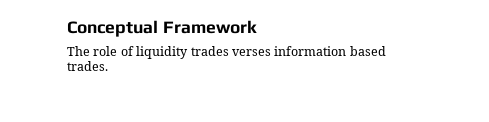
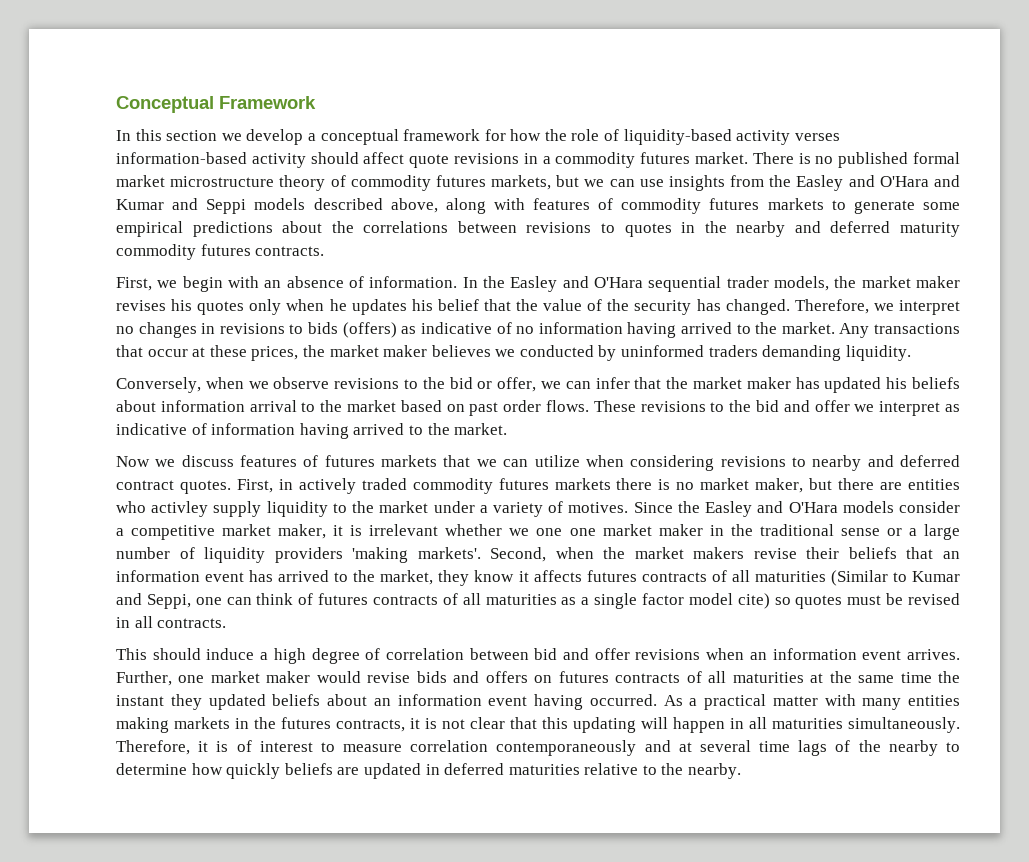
[67,46,386,59] [67,61,108,71] The role of liquidity trades verses information based trades. -> [116,129,840,145] [116,152,960,168] [116,175,960,191] [116,198,960,214] [116,221,960,237] [116,244,325,260] [116,276,961,292] [116,299,960,315] [116,322,960,338] [116,345,911,361] [116,377,960,393] [116,400,960,416] [116,423,508,439] [116,455,961,471] [116,478,960,494] [116,501,960,517] [116,524,961,540] [116,547,960,563] [116,570,960,586] [116,593,961,609] [116,616,227,628] [116,648,960,664] [116,671,961,686] [116,694,960,710] [116,717,960,733] [116,740,960,756] [116,763,742,779] In this section we develop a conceptual framework for how the role of liquidity-based activity verses information-based activity should affect quote revisions in a commodity futures market. There is no published formal market microstructure theory of commodity futures markets, but we can use insights from the Easley and O'Hara and Kumar and Seppi models described above, along with features of commodity futures markets to generate some empirical predictions about the correlations between revisions to quotes in the nearby and deferred maturity commodity futures contracts. // First, we begin with an absence of information. In the Easley and O'Hara sequential trader models, the market maker revises his quotes only when he updates his belief that the value of the security has changed. Therefore, we interpret no changes in revisions to bids (offers) as indicative of no information having arrived to the market. Any transactions that occur at these prices, the market maker believes we conducted by uninformed traders demanding liquidity. // Conversely, when we observe revisions to the bid or offer, we can infer that the market maker has updated his beliefs about information arrival to the market based on past order flows. These revisions to the bid and offer we interpret as indicative of information having arrived to the market. // Now we discuss features of futures markets that we can utilize when considering revisions to nearby and deferred contract quotes. First, in actively traded commodity futures markets there is no market maker, but there are entities who activley supply liquidity to the market under a variety of motives. Since the Easley and O'Hara models consider a competitive market maker, it is irrelevant whether we one one market maker in the traditional sense or a large number of liquidity providers 'making markets'. Second, when the market makers revise their beliefs that an information event has arrived to the market, they know it affects futures contracts of all maturities (Similar to Kumar and Seppi, one can think of futures contracts of all maturities as a single factor model cite) so quotes must be revised in all contracts. // This should induce a high degree of correlation between bid and offer revisions when an information event arrives. Further, one market maker would revise bids and offers on futures contracts of all maturities at the same time the instant they updated beliefs about an information event having occurred. As a practical matter with many entities making markets in the futures contracts, it is not clear that this updating will happen in all maturities simultaneously. Therefore, it is of interest to measure correlation contemporaneously and at several time lags of the nearby to determine how quickly beliefs are updated in deferred maturities relative to the nearby.

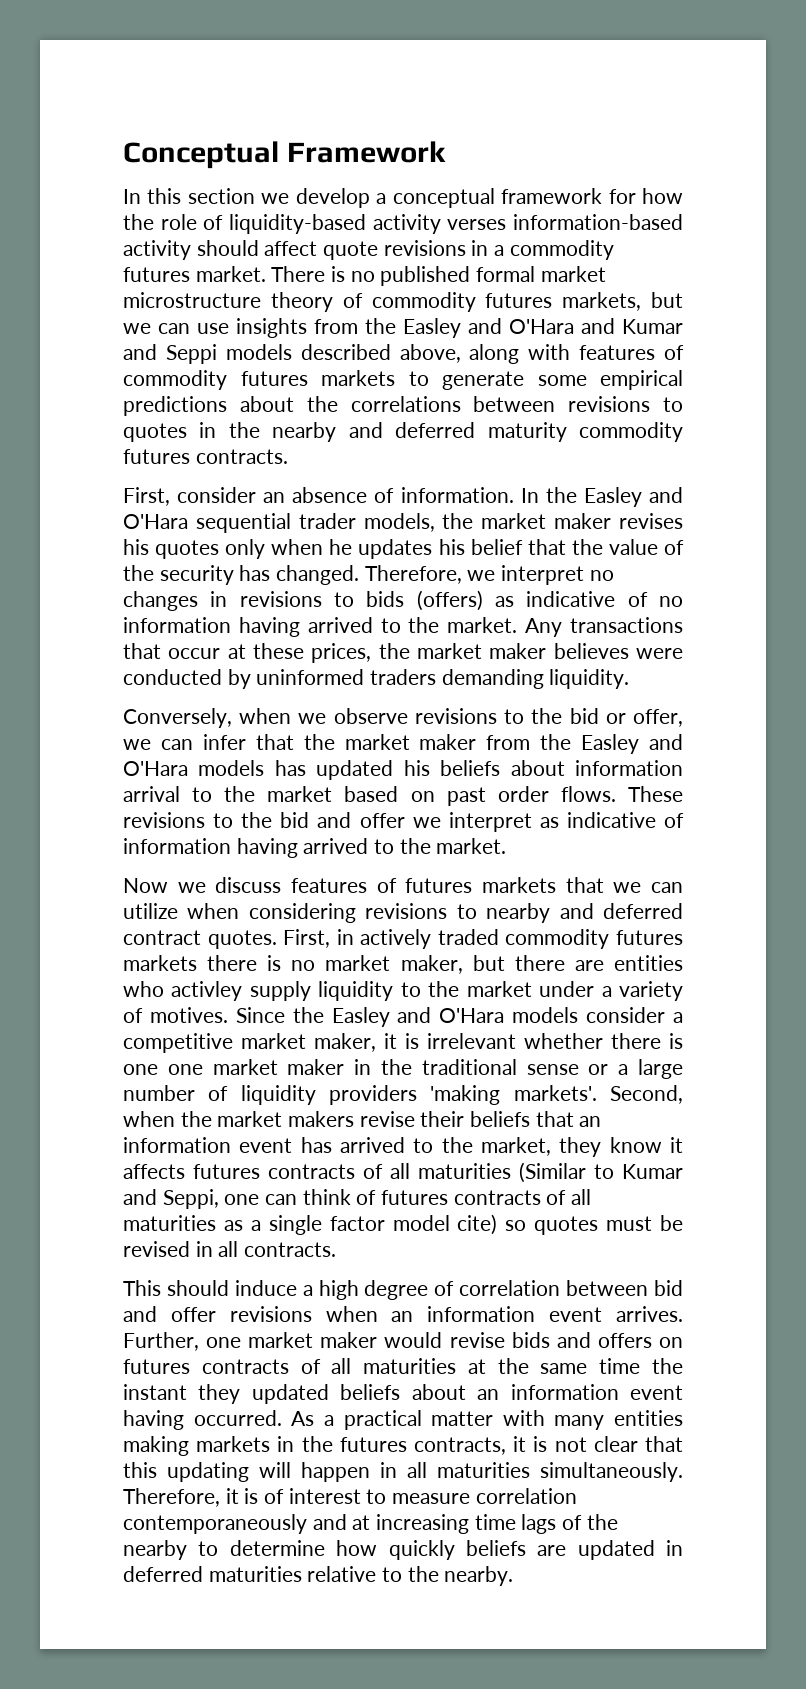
[157,276,259,292] we begin with -> [177,487,257,503] consider
[495,349,516,357] we -> [636,648,683,659] were
(791, 383) none -> [486,734,683,754] [123,760,265,776] from the Easley and O'Hara models
[509,528,530,536] we -> [611,1033,683,1049] there is
[699,740,751,752] several -> [376,1514,470,1534] increasing

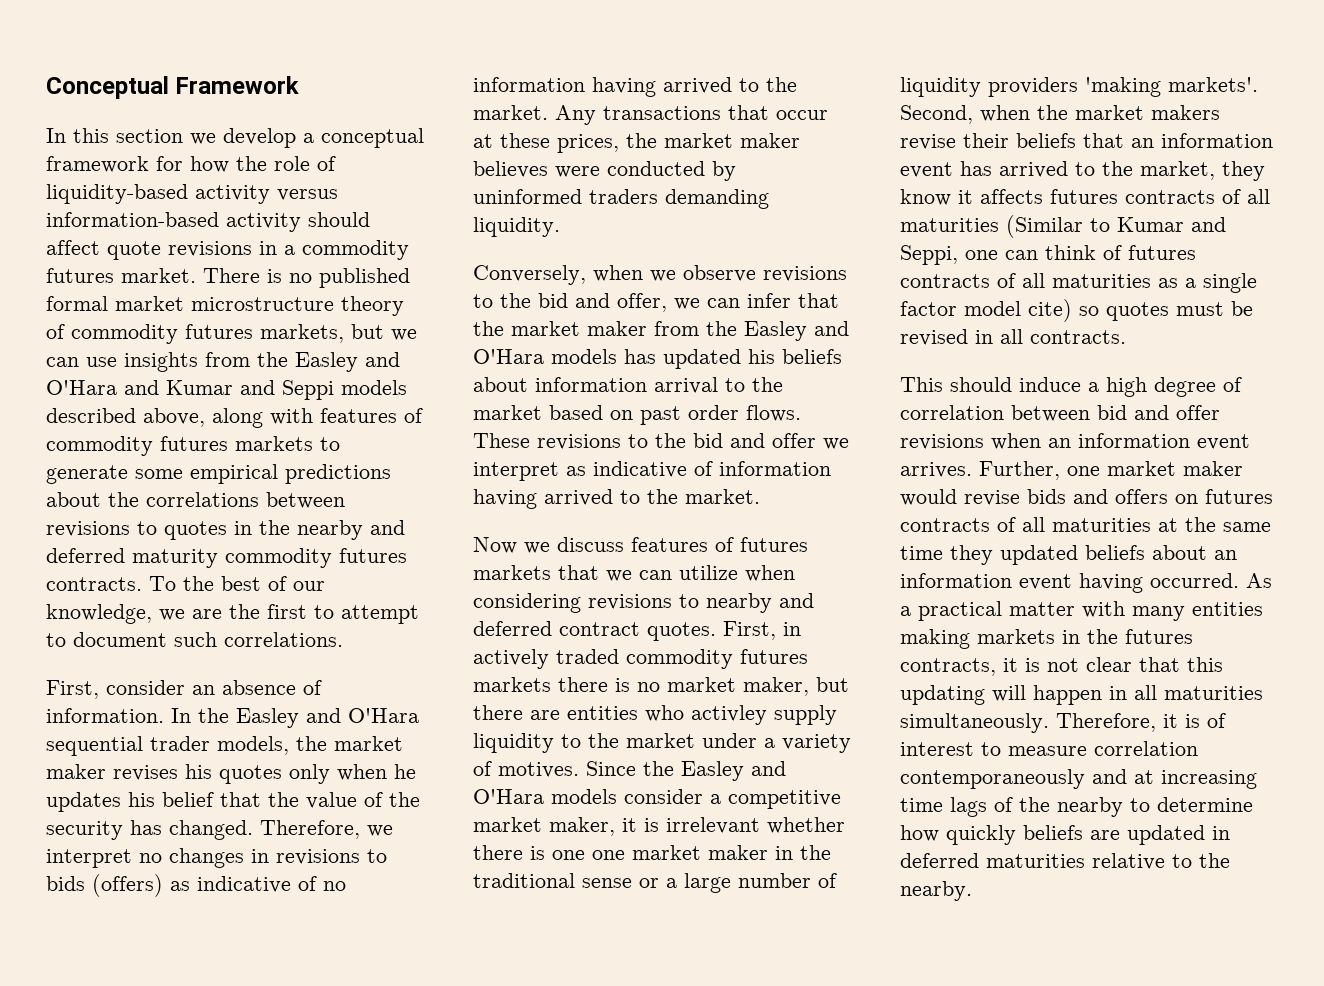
[447,219,507,230] verses -> [277,189,338,201] versus
(288, 456) none -> [149,576,325,591] [46,604,419,624] [46,632,343,647] To the best of our knowledge, we are the first to attempt to document such correlations.
[605,713,626,724] or -> [575,293,610,308] and
[652,1358,683,1374] [123,1384,187,1400] the instant -> (943, 553) none

